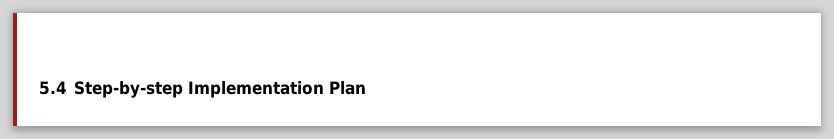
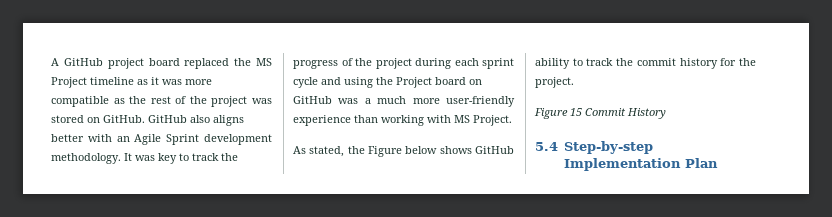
(39, 88) none -> [51,58,272,69] [51,77,212,88] [51,96,272,107] [51,115,244,126] [51,134,272,145] [51,153,238,164] [293,58,514,69] [293,77,482,88] [293,96,515,107] [293,115,512,126] [293,146,514,157] [535,58,756,69] [535,77,574,88] [534,108,666,119] A GitHub project board replaced the MS Project timeline as it was more compatible as the rest of the project was stored on GitHub. GitHub also aligns better with an Agile Sprint development methodology. It was key to track the progress of the project during each sprint cycle and using the Project board on GitHub was a much more user-friendly experience than working with MS Project. // As stated, the Figure below shows GitHub ability to track the commit history for the project. // Figure 15 Commit History //

